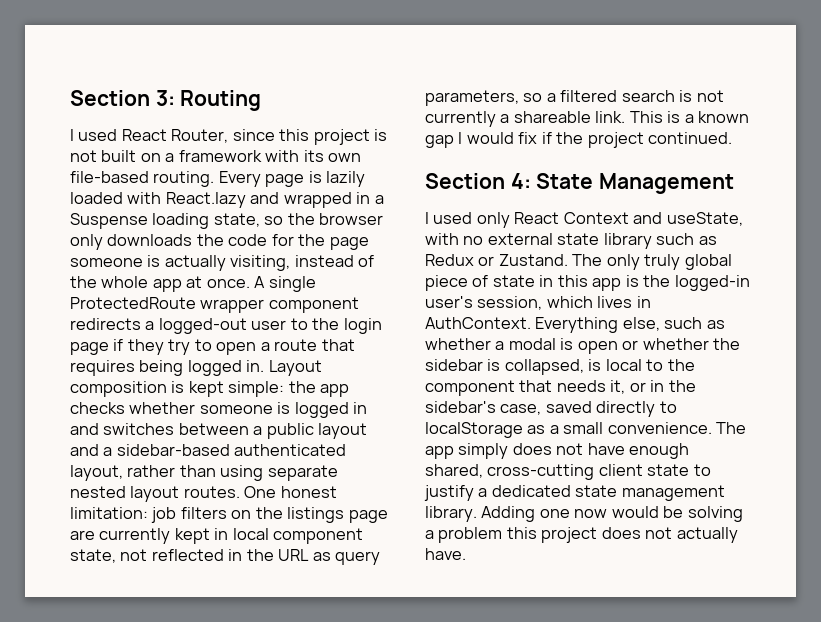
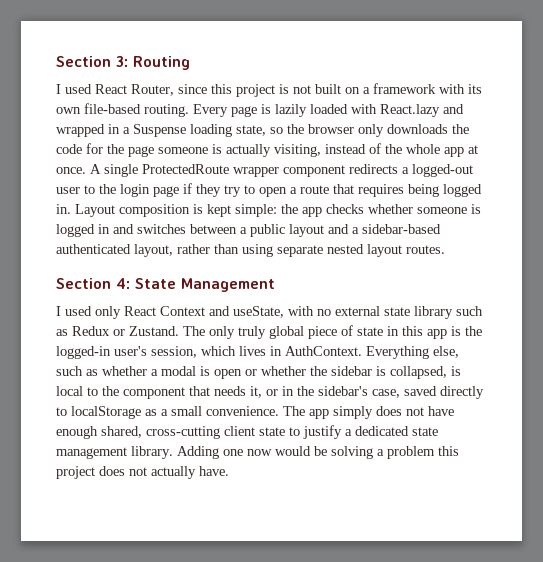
[244,486,337,498] [70,507,388,523] [70,528,364,544] [70,549,381,565] [425,90,724,106] [425,111,750,127] [425,132,733,148] One honest limitation: job filters on the listings page are currently kept in local component state, not reflected in the URL as query parameters, so a filtered search is not currently a shareable link. This is a known gap I would fix if the project continued. -> (445, 249) none

